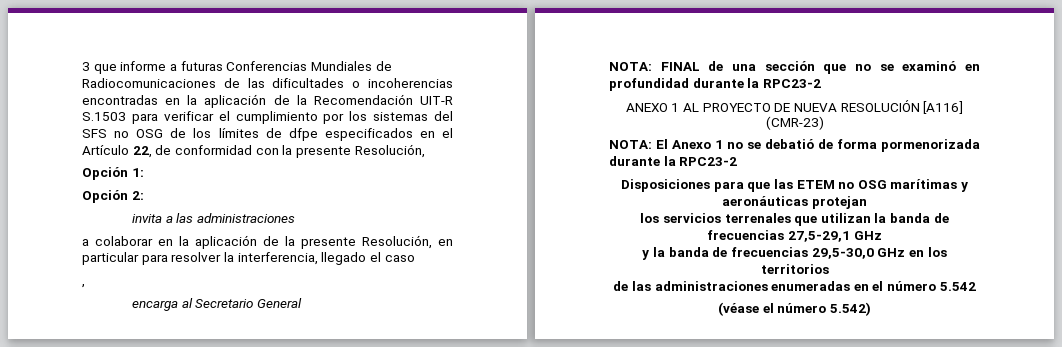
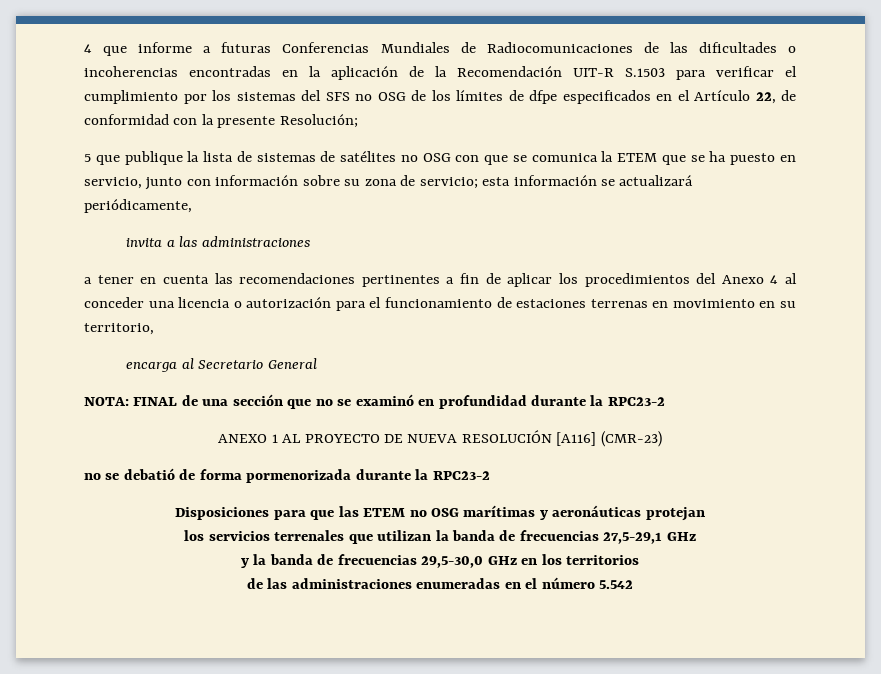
[82,62,90,71] 3 -> [84,44,92,53] 4
[354,144,425,158] [82,167,144,180] [82,190,144,203] Resolución, // Opción 1: // Opción 2: -> [279,114,358,128] [84,151,797,165] [84,175,694,190] [84,199,192,213] Resolución; // 5 que publique la lista de sistemas de satélites no OSG con que se comunica la ETEM que se ha puesto en servicio, junto con información sobre su zona de servicio; esta información se actualizará periódicamente,
[95,235,453,249] [82,252,415,265] [82,284,85,288] colaborar en la aplicación de la presente Resolución, en particular para resolver la interferencia, llegado el caso // , -> [97,273,797,287] [84,297,796,311] [84,323,154,335] tener en cuenta las recomendaciones pertinentes a fin de aplicar los procedimientos del Anexo 4 al conceder una licencia o autorización para el funcionamiento de estaciones terrenas en movimiento en su territorio,
[609,139,723,149] NOTA: El Anexo 1 -> (662, 439) none
[718,302,871,316] // (véase el número 5.542) -> (634, 584) none

